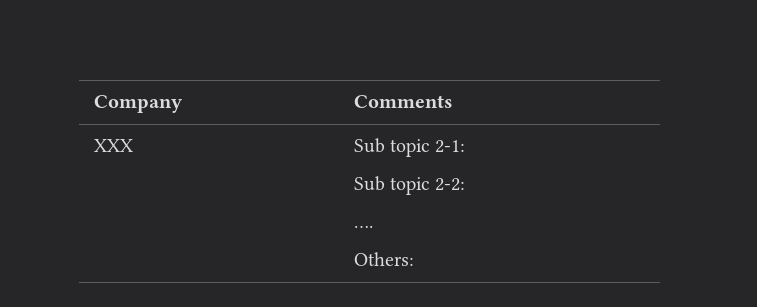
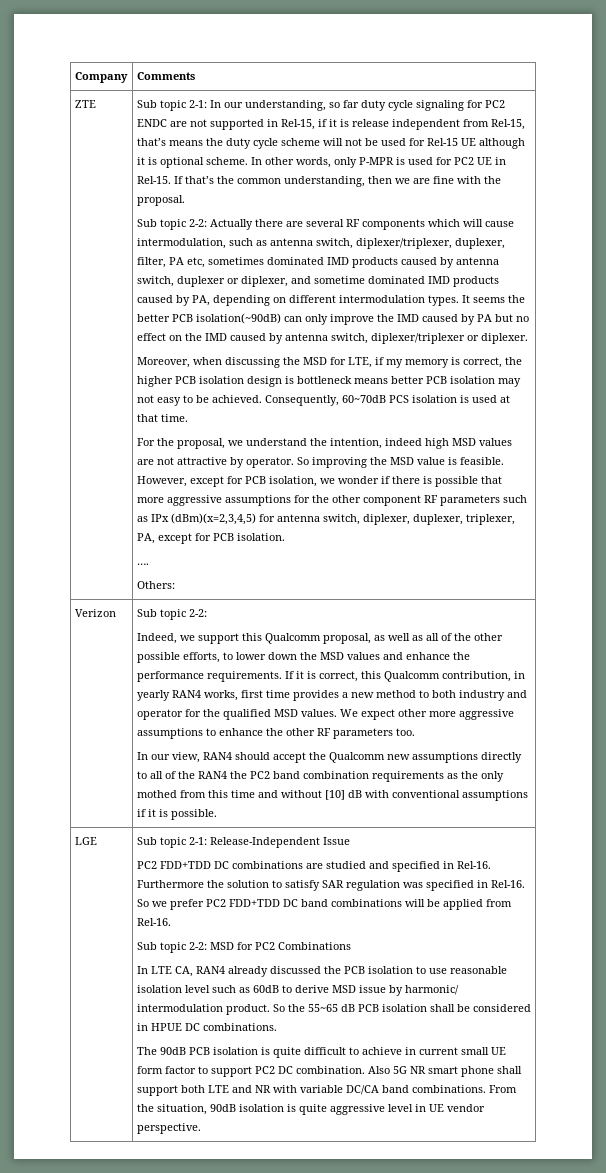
[93,139,133,152] [353,138,466,157] [353,176,466,195] [353,225,373,228] [353,252,414,266] XXX | Sub topic 2-1: // Sub topic 2-2: // …. // Others: -> [74,100,96,108] [136,100,505,111] [136,119,525,130] [136,138,525,149] [136,157,506,168] [136,176,501,187] [136,195,185,206] [136,219,514,230] [136,238,505,249] [136,257,499,268] [136,276,499,287] [136,295,525,306] [136,313,529,325] [136,333,528,344] [136,357,522,368] [136,376,521,387] [136,395,510,406] [136,414,188,422] [136,438,512,449] [136,457,504,468] [136,476,502,487] [136,495,527,506] [136,513,515,525] [136,533,285,544] [136,563,149,565] [136,581,175,589] [74,609,116,617] [136,609,207,620] [136,633,503,644] [136,652,470,663] [136,671,525,682] [136,690,527,701] [136,709,514,720] [136,728,415,739] [136,752,522,763] [136,771,504,782] [136,790,528,801] [136,809,217,820] [74,837,97,845] [136,837,350,848] [136,861,491,872] [136,880,525,891] [136,899,512,910] [136,918,171,926] [136,942,351,953] [136,966,507,977] [136,985,459,996] [136,1004,531,1015] [136,1023,277,1031] [136,1047,506,1058] [136,1066,522,1077] [136,1085,517,1096] [136,1104,485,1115] [136,1123,201,1134] ZTE | Sub topic 2-1: In our understanding, so far duty cycle signaling for PC2 ENDC are not supported in Rel-15, if it is release independent from Rel-15, that’s means the duty cycle scheme will not be used for Rel-15 UE although it is optional scheme. In other words, only P-MPR is used for PC2 UE in Rel-15. If that’s the common understanding, then we are fine with the proposal. // Sub topic 2-2: Actually there are several RF components which will cause intermodulation, such as antenna switch, diplexer/triplexer, duplexer, filter, PA etc, sometimes dominated IMD products caused by antenna switch, duplexer or diplexer, and sometime dominated IMD products caused by PA, depending on different intermodulation types. It seems the better PCB isolation(~90dB) can only improve the IMD caused by PA but no effect on the IMD caused by antenna switch, diplexer/triplexer or diplexer. // Moreover, when discussing the MSD for LTE, if my memory is correct, the higher PCB isolation design is bottleneck means better PCB isolation may not easy to be achieved. Consequently, 60~70dB PCS isolation is used at that time. // For the proposal, we understand the intention, indeed high MSD values are not attractive by operator. So improving the MSD value is feasible. However, except for PCB isolation, we wonder if there is possible that more aggressive assumptions for the other component RF parameters such as IPx (dBm)(x=2,3,4,5) for antenna switch, diplexer, duplexer, triplexer, PA, except for PCB isolation. // …. // Others: // Verizon | Sub topic 2-2: // Indeed, we support this Qualcomm proposal, as well as all of the other possible efforts, to lower down the MSD values and enhance the performance requirements. If it is correct, this Qualcomm contribution, in yearly RAN4 works, first time provides a new method to both industry and operator for the qualified MSD values. We expect other more aggressive assumptions to enhance the other RF parameters too. // In our view, RAN4 should accept the Qualcomm new assumptions directly to all of the RAN4 the PC2 band combination requirements as the only mothed from this time and without [10] dB with conventional assumptions if it is possible. // LGE | Sub topic 2-1: Release-Independent Issue // PC2 FDD+TDD DC combinations are studied and specified in Rel-16. Furthermore the solution to satisfy SAR regulation was specified in Rel-16. So we prefer PC2 FDD+TDD DC band combinations will be applied from Rel-16. // Sub topic 2-2: MSD for PC2 Combinations // In LTE CA, RAN4 already discussed the PCB isolation to use reasonable isolation level such as 60dB to derive MSD issue by harmonic/ intermodulation product. So the 55~65 dB PCB isolation shall be considered in HPUE DC combinations. // The 90dB PCB isolation is quite difficult to achieve in current small UE form factor to support PC2 DC combination. Also 5G NR smart phone shall support both LTE and NR with variable DC/CA band combinations. From the situation, 90dB isolation is quite aggressive level in UE vendor perspective.

